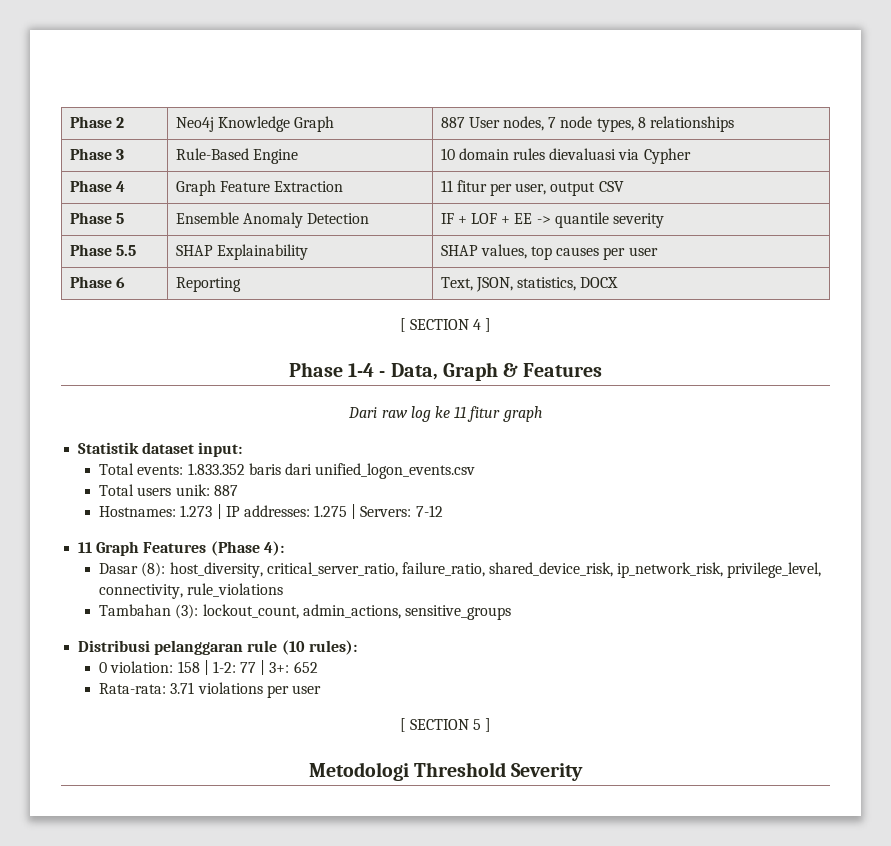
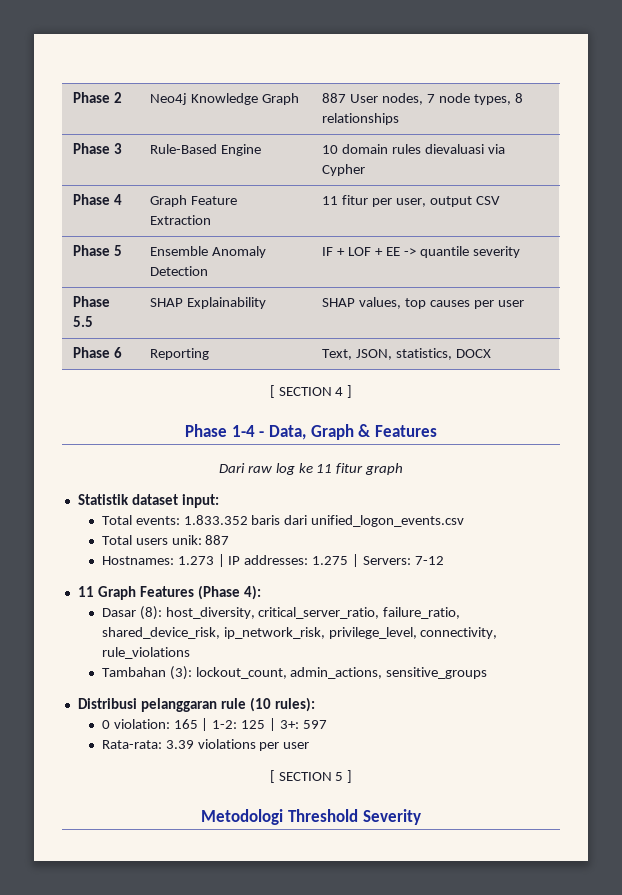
[177,661,200,673] 158 -> [173,719,198,729] 165
[240,662,257,673] 77 -> [241,720,266,729] 125
[293,661,318,673] 652 -> [303,720,328,729] 597
[170,682,195,694] 3.71 -> [165,740,194,749] 3.39

